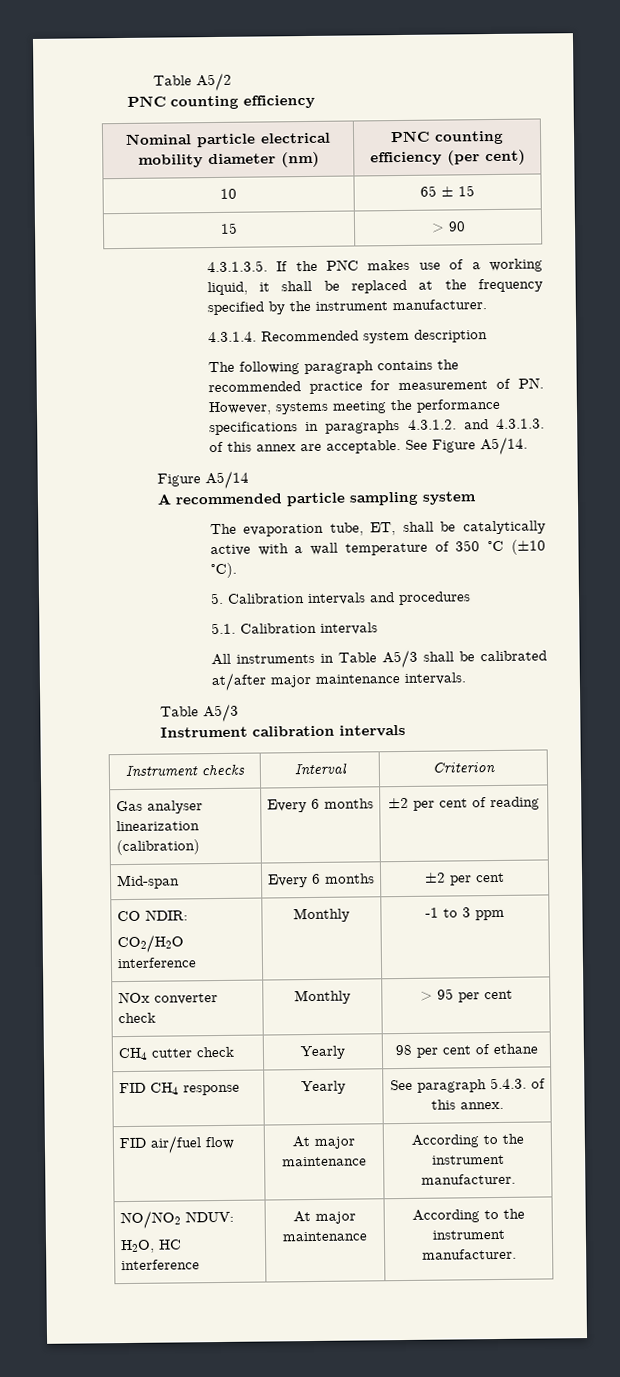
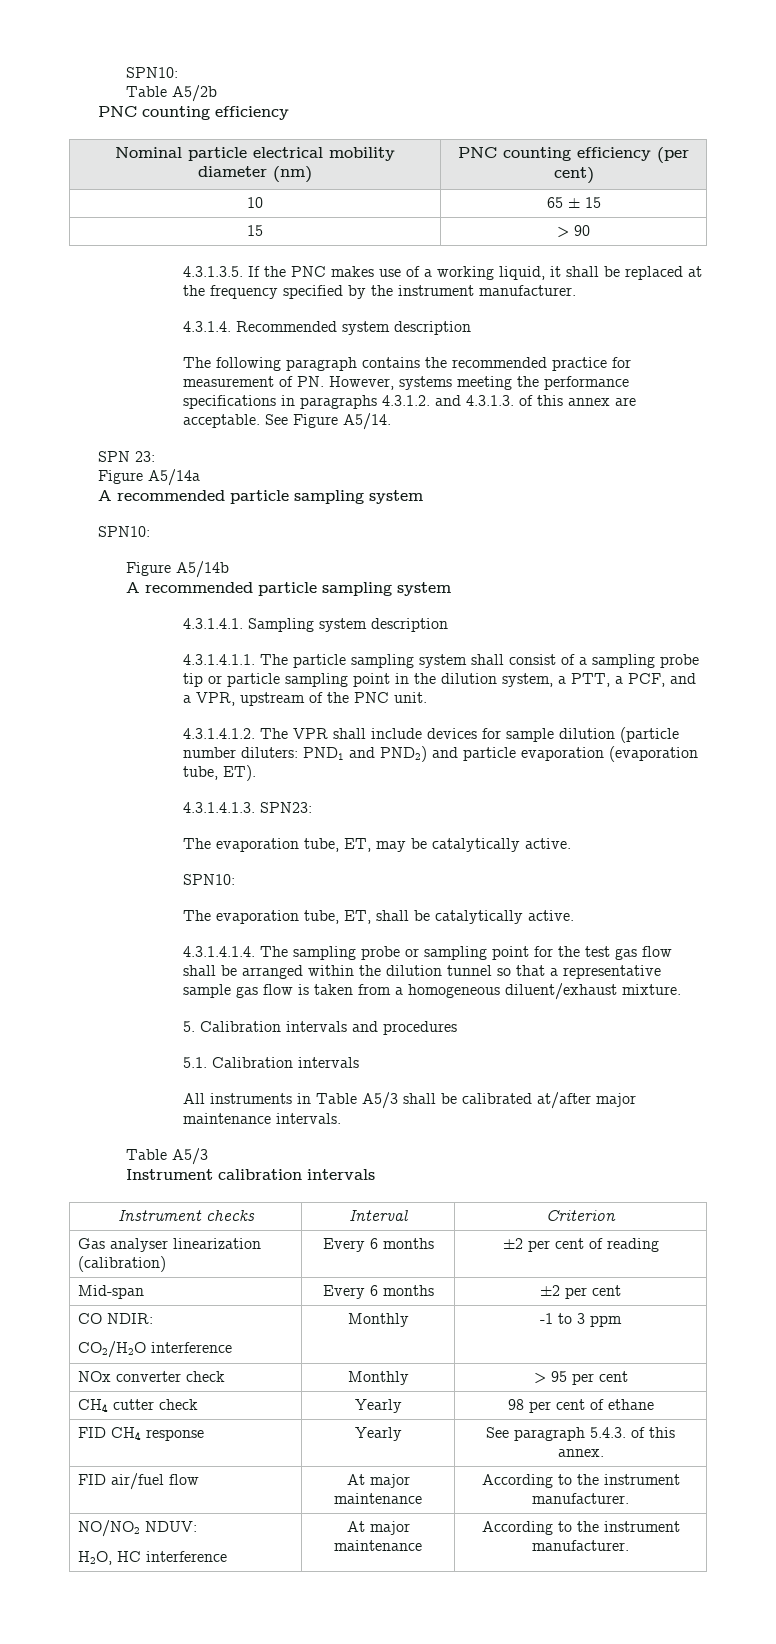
[152,72,232,92] Table A5/2 -> [126,67,179,78] [126,85,218,102] SPN10: // Table A5/2b
[156,470,249,490] [156,491,477,507] // Figure A5/14 // A recommended particle sampling system -> [97,451,155,462] [97,469,200,486] [97,490,423,504] [97,526,150,537] [126,561,230,578] [126,582,452,596] [183,618,449,632] [183,654,700,668] [183,673,697,687] [183,692,428,706] [183,727,680,743] [183,746,699,762] [183,765,257,781] [183,802,313,813] [183,838,572,852] [183,874,236,885] // SPN 23: // Figure A5/14a // A recommended particle sampling system // SPN10: // Figure A5/14b // A recommended particle sampling system // 4.3.1.4.1. Sampling system description // 4.3.1.4.1.1. The particle sampling system shall consist of a sampling probe tip or particle sampling point in the dilution system, a PTT, a PCF, and a VPR, upstream of the PNC unit. // 4.3.1.4.1.2. The VPR shall include devices for sample dilution (particle number diluters: PND1 and PND2) and particle evaporation (evaporation tube, ET). // 4.3.1.4.1.3. SPN23: // The evaporation tube, ET, may be catalytically active. // SPN10:
[209,539,546,557] [209,562,237,579] active with a wall temperature of 350 °C (±10 °C). -> [528,910,575,921] [183,946,673,960] [183,965,662,979] [183,983,682,1000] active. // 4.3.1.4.1.4. The sampling probe or sampling point for the test gas flow shall be arranged within the dilution tunnel so that a representative sample gas flow is taken from a homogeneous diluent/exhaust mixture.

